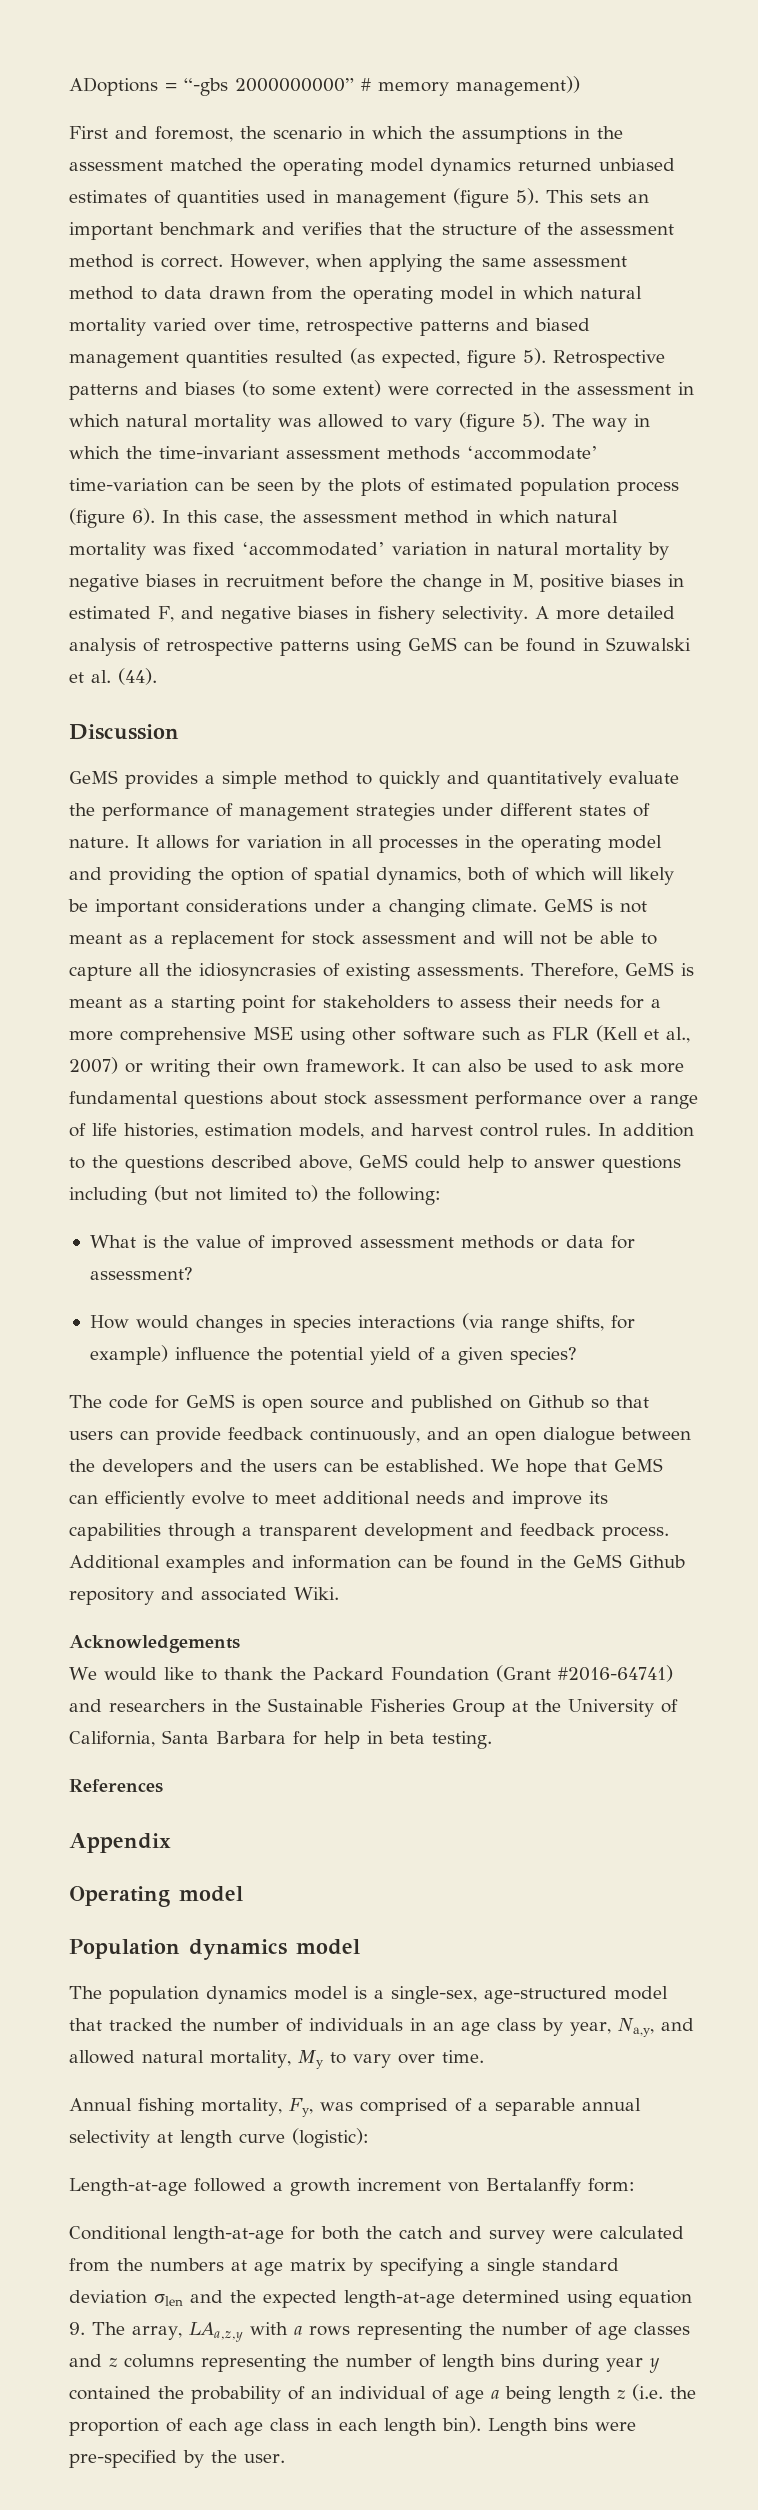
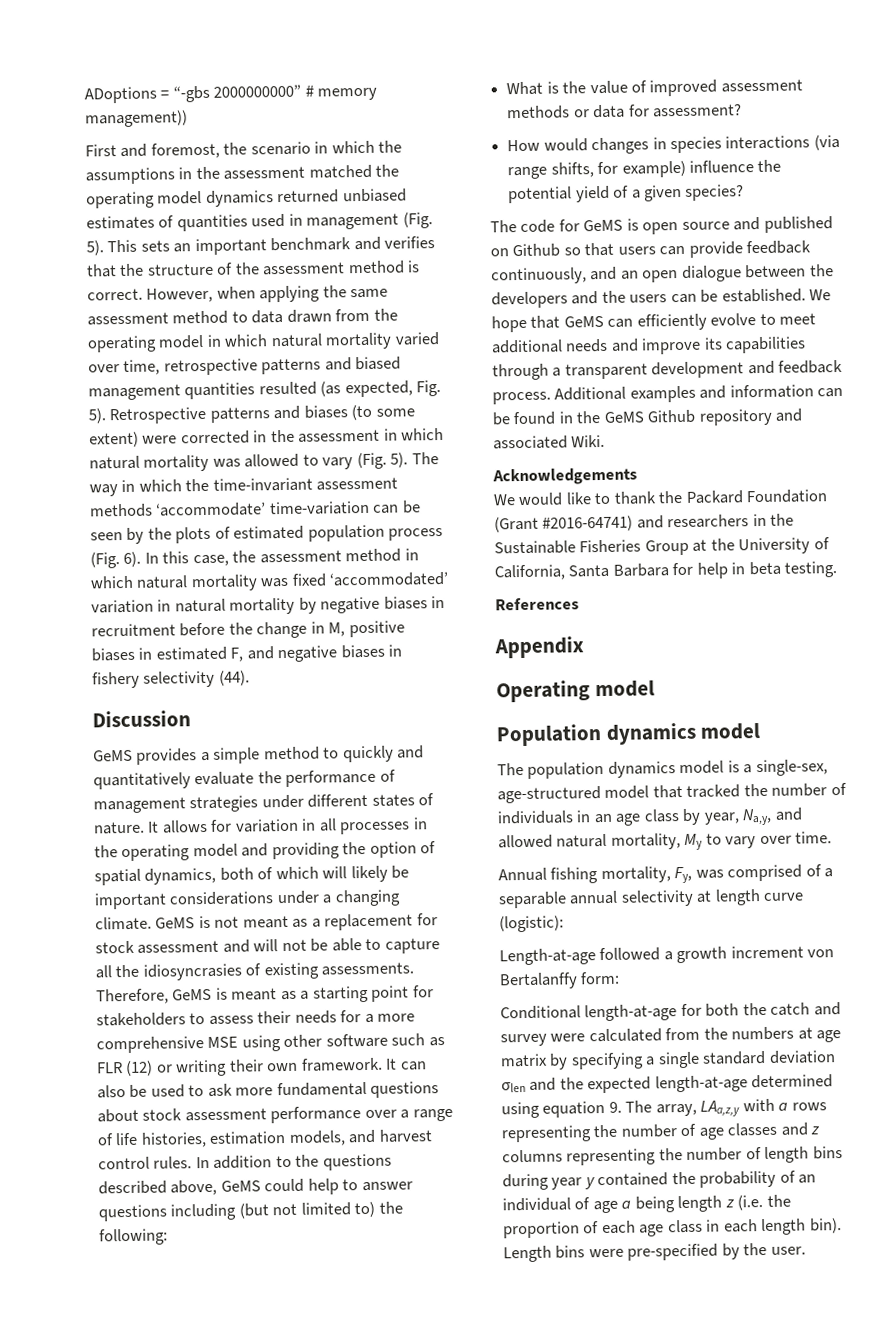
[453,188,509,208] (figure -> [402,212,433,229] (Fig.
[467,350,516,368] figure -> [416,379,442,397] Fig.
[459,412,515,432] (figure -> [356,452,387,470] (Fig.
[69,508,125,528] (figure -> [90,552,120,569] (Fig.
[441,606,675,624] [69,637,691,656] [69,670,111,683] selectivity. A more detailed analysis of retrospective patterns using GeMS can be found in Szuwalski et al. -> [143,670,216,688] selectivity
[596,1025,690,1043] [69,1057,118,1074] (Kell et al., 2007) -> [125,1060,154,1077] (12)

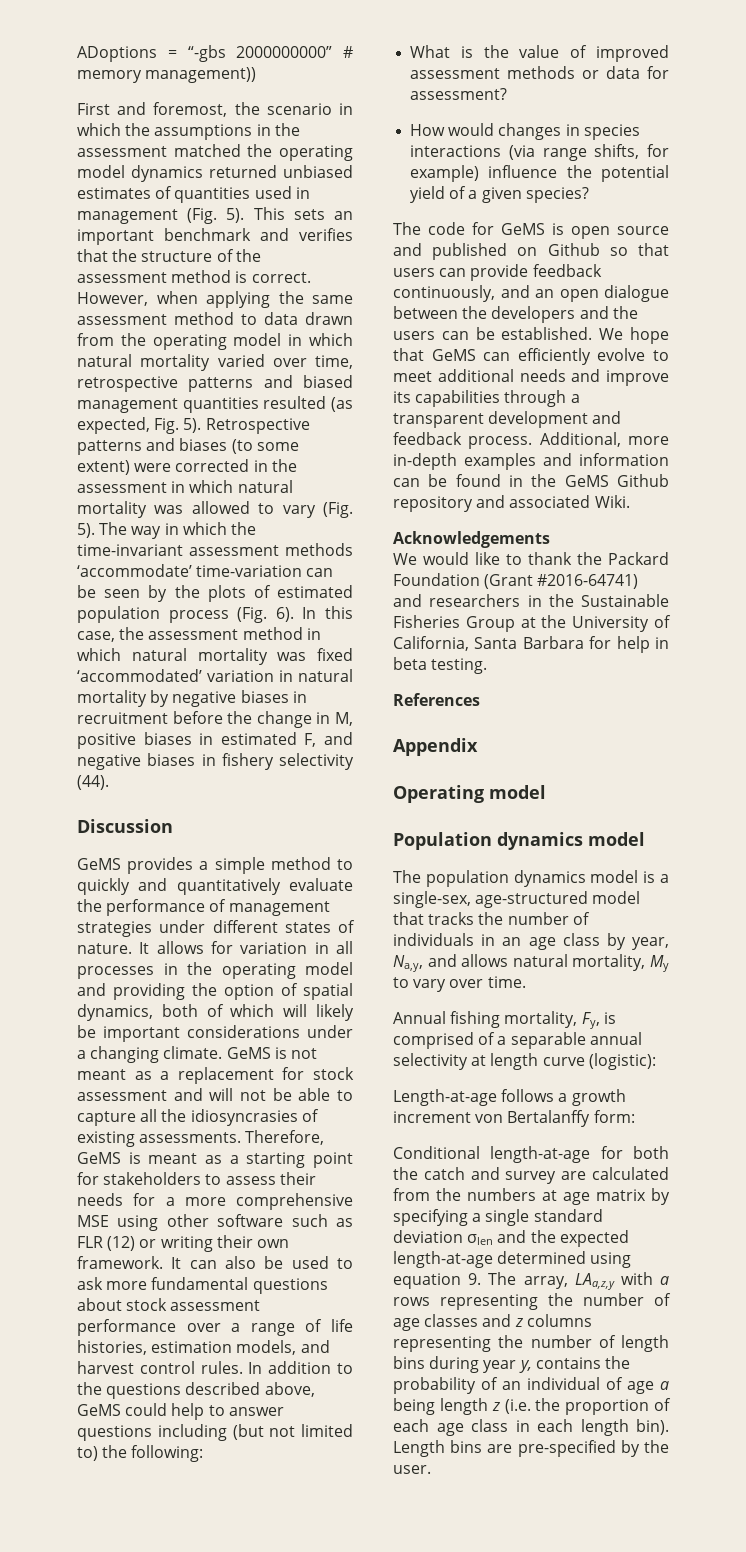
[554,386,627,401] Additional -> [539,432,669,447] [393,453,457,470] Additional, more in-depth
[686,784,741,798] tracked -> [428,912,475,925] tracks
[498,834,553,849] allowed -> [461,954,509,967] allows
[695,869,724,879] was -> [603,1012,616,1024] is
[599,947,661,962] followed -> [501,1089,555,1102] follows
[550,1033,586,1042] were -> [561,1171,587,1180] are
[583,1172,669,1190] y contained -> [518,1357,601,1373] y, contains
[588,1248,624,1258] were -> [487,1444,513,1453] are

